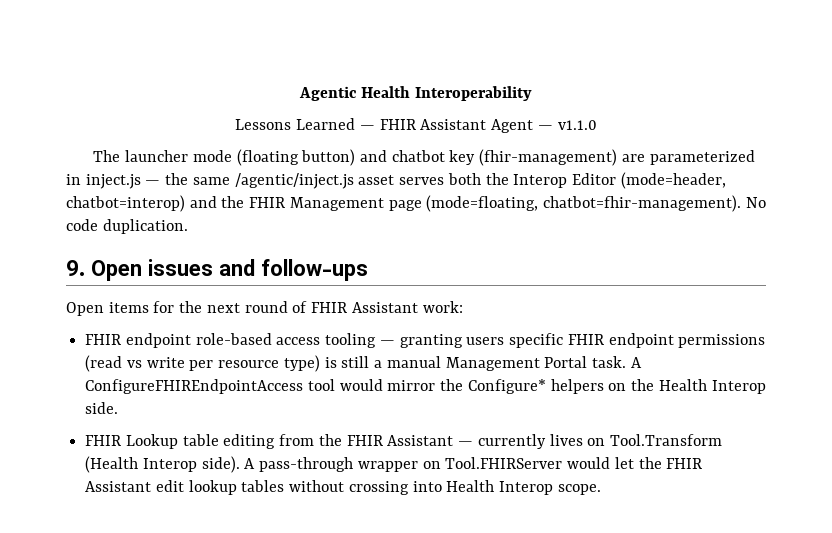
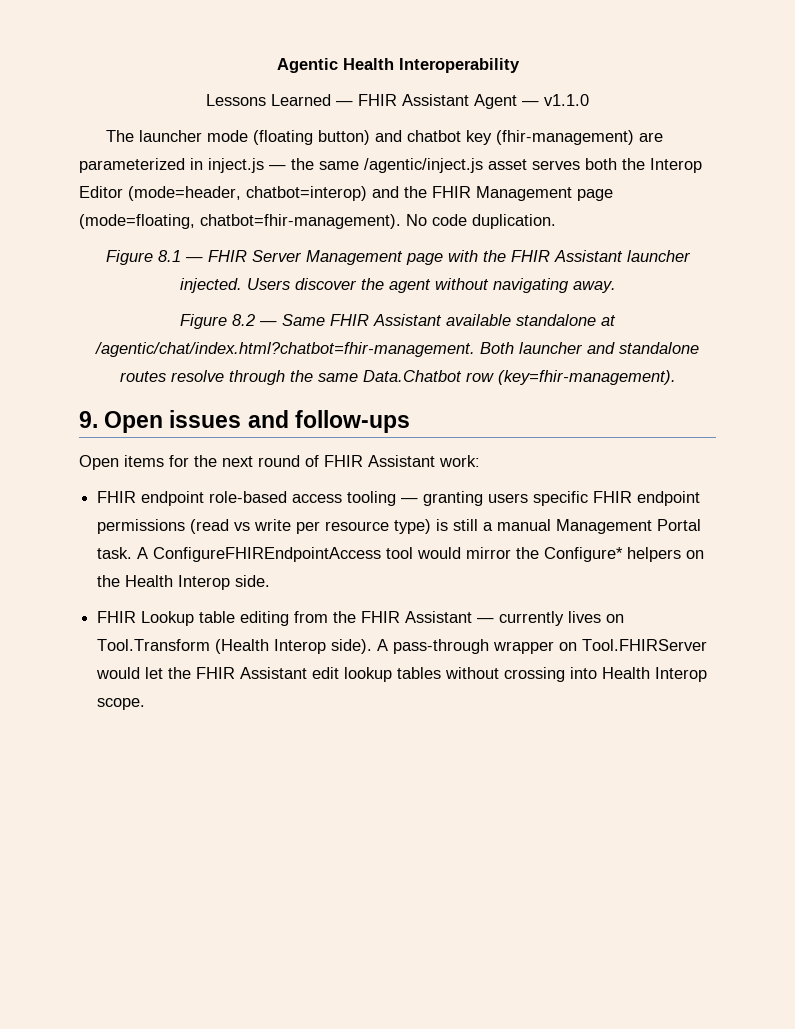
(188, 226) none -> [105,250,691,265] [179,278,616,293] [180,314,616,329] [95,342,699,357] [119,370,676,385] // Figure 8.1 — FHIR Server Management page with the FHIR Assistant launcher injected. Users discover the agent without navigating away. // Figure 8.2 — Same FHIR Assistant available standalone at /agentic/chat/index.html?chatbot=fhir-management. Both launcher and standalone routes resolve through the same Data.Chatbot row (key=fhir-management).

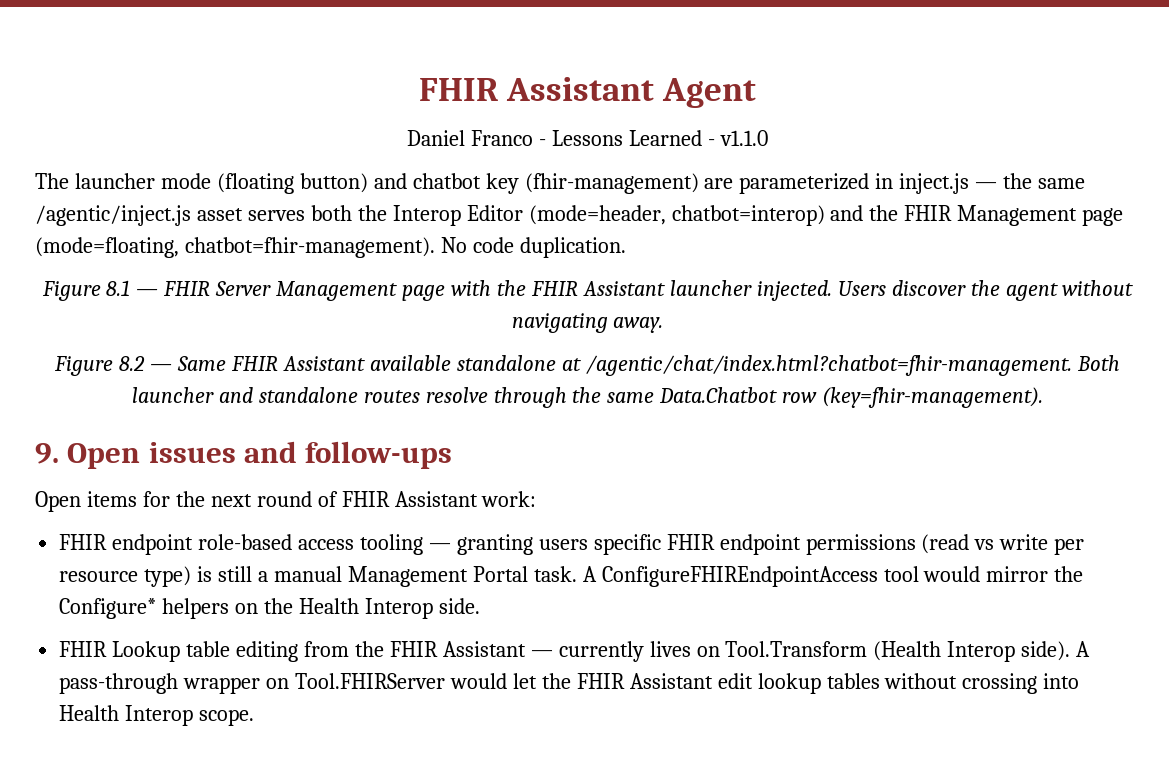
[276,58,520,73] [206,94,539,109] Agentic Health Interoperability // Lessons Learned — FHIR Assistant Agent — -> [418,77,757,108] [407,130,715,146] FHIR Assistant Agent // Daniel Franco - Lessons Learned -

